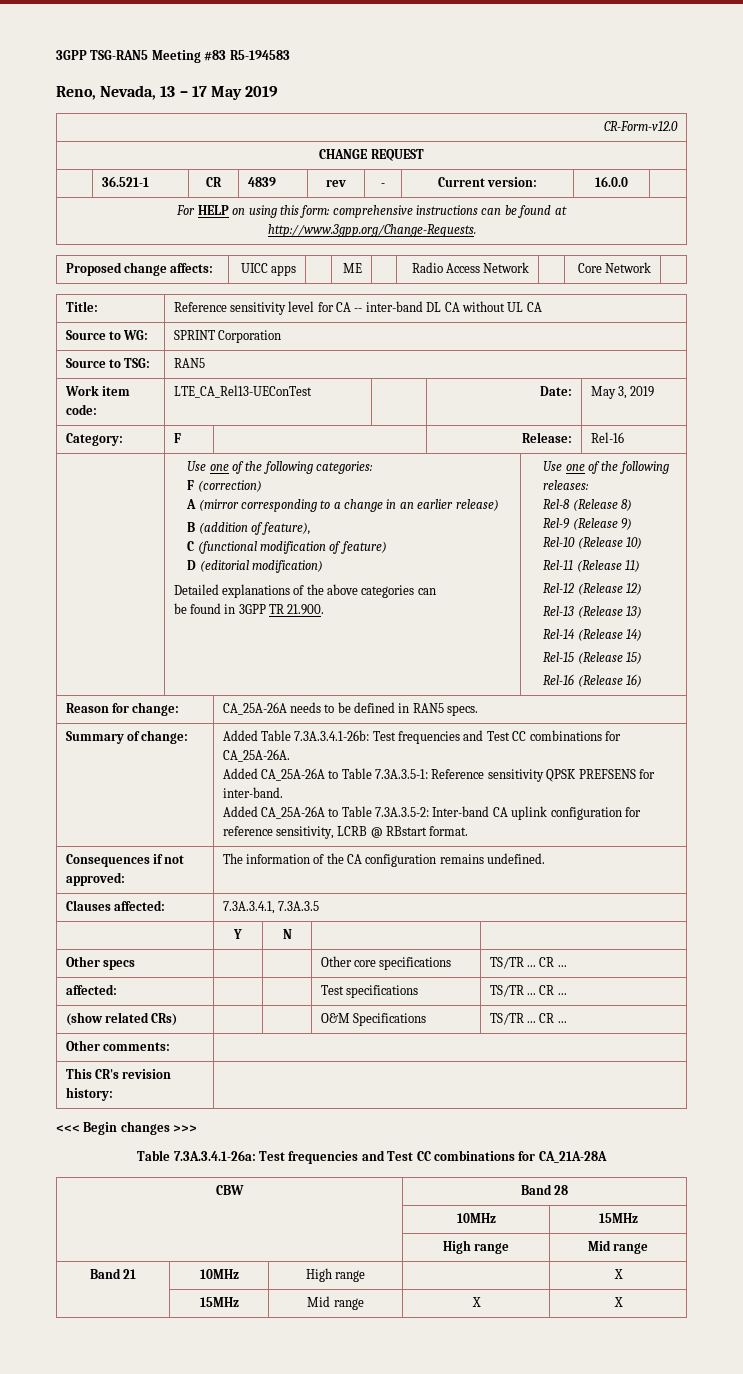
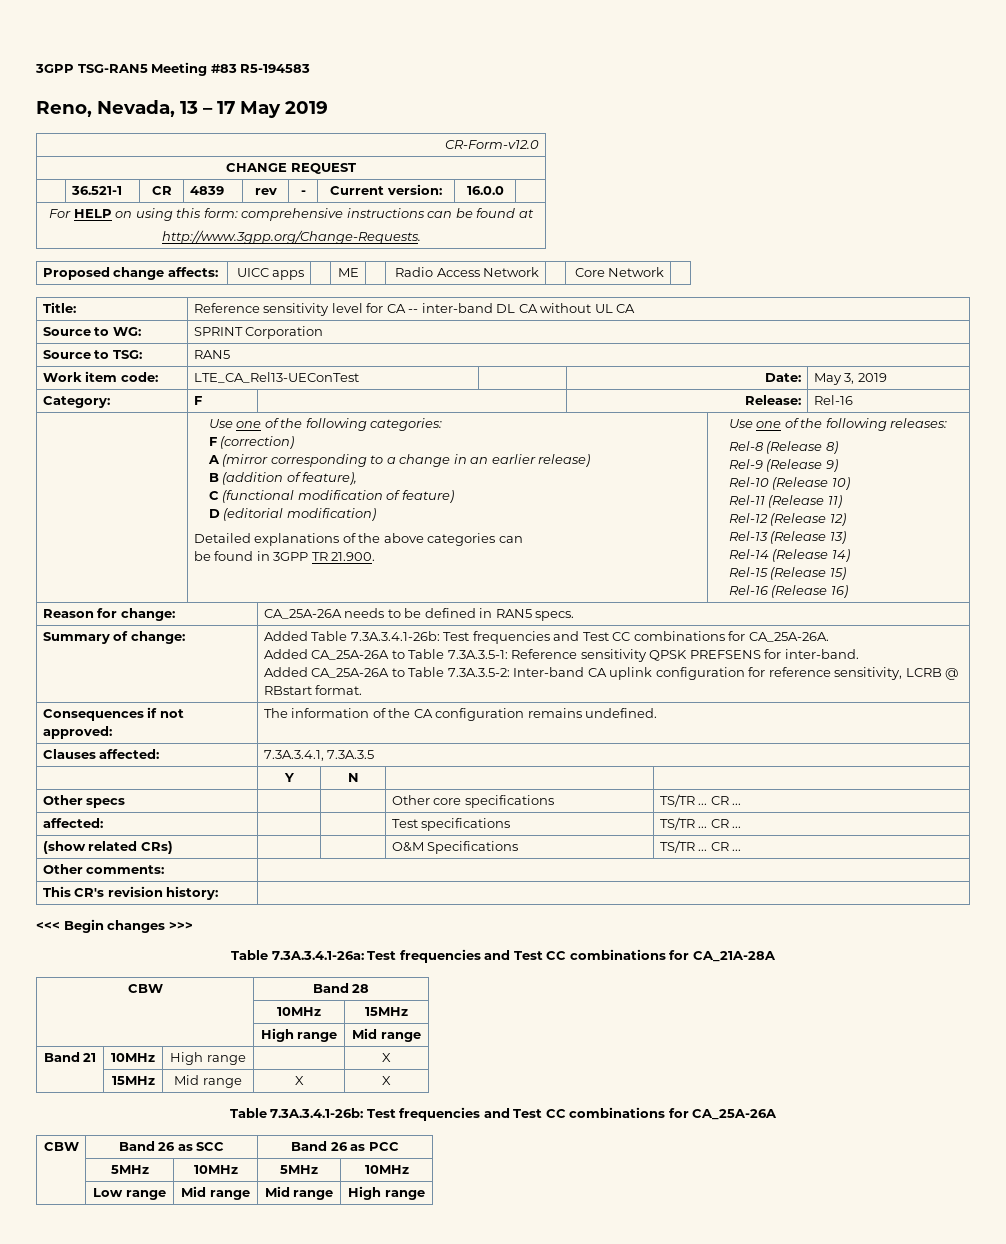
(623, 1302) none -> [229,1107,778,1121] [43,1142,79,1151] [118,1141,225,1151] [291,1141,399,1151] [110,1165,149,1174] [193,1165,238,1174] [280,1165,318,1174] [364,1165,409,1174] [93,1188,166,1200] [181,1186,250,1200] [264,1186,334,1200] [348,1186,425,1200] // Table 7.3A.3.4.1-26b: Test frequencies and Test CC combinations for CA_25A-26A // CBW | Band 26 as SCC | Band 26 as PCC // | 5MHz | 10MHz | 5MHz | 10MHz // | Low range | Mid range | Mid range | High range

